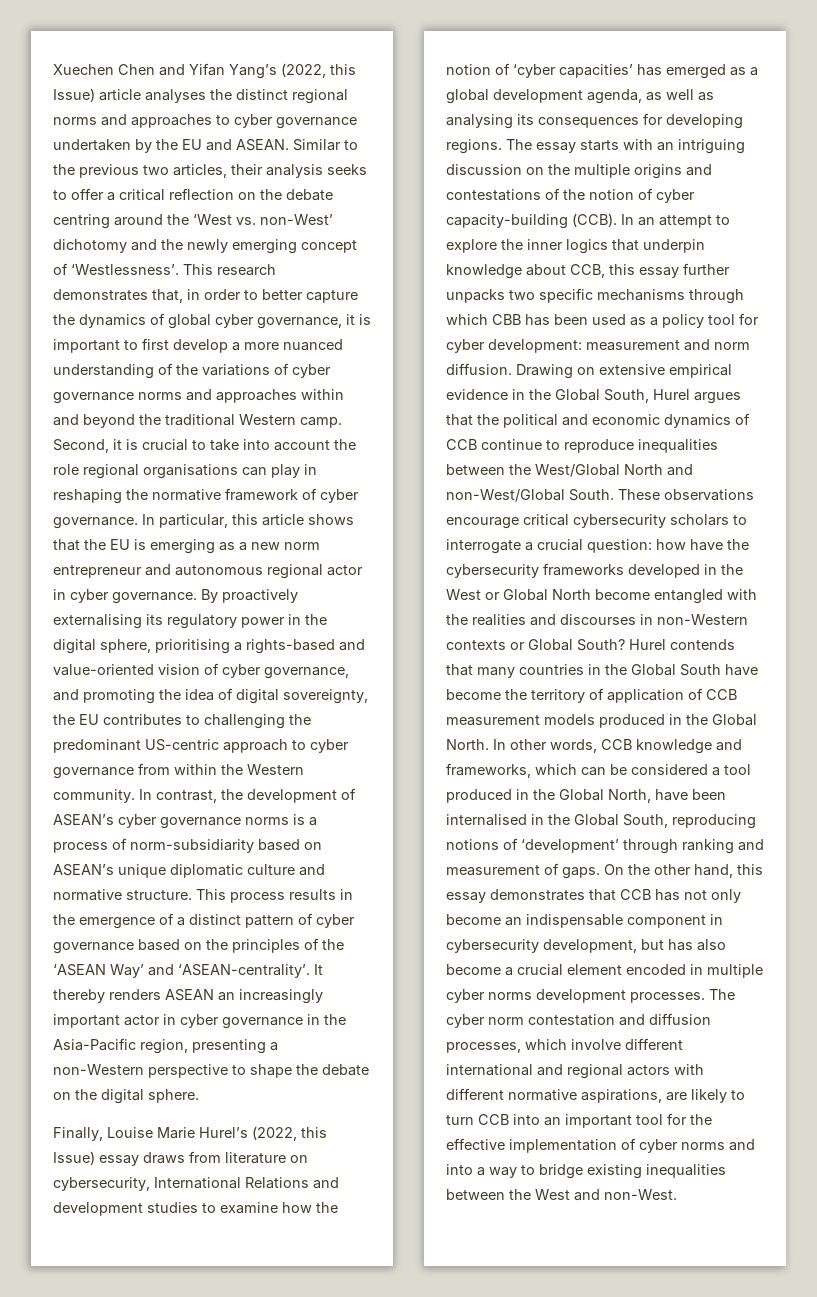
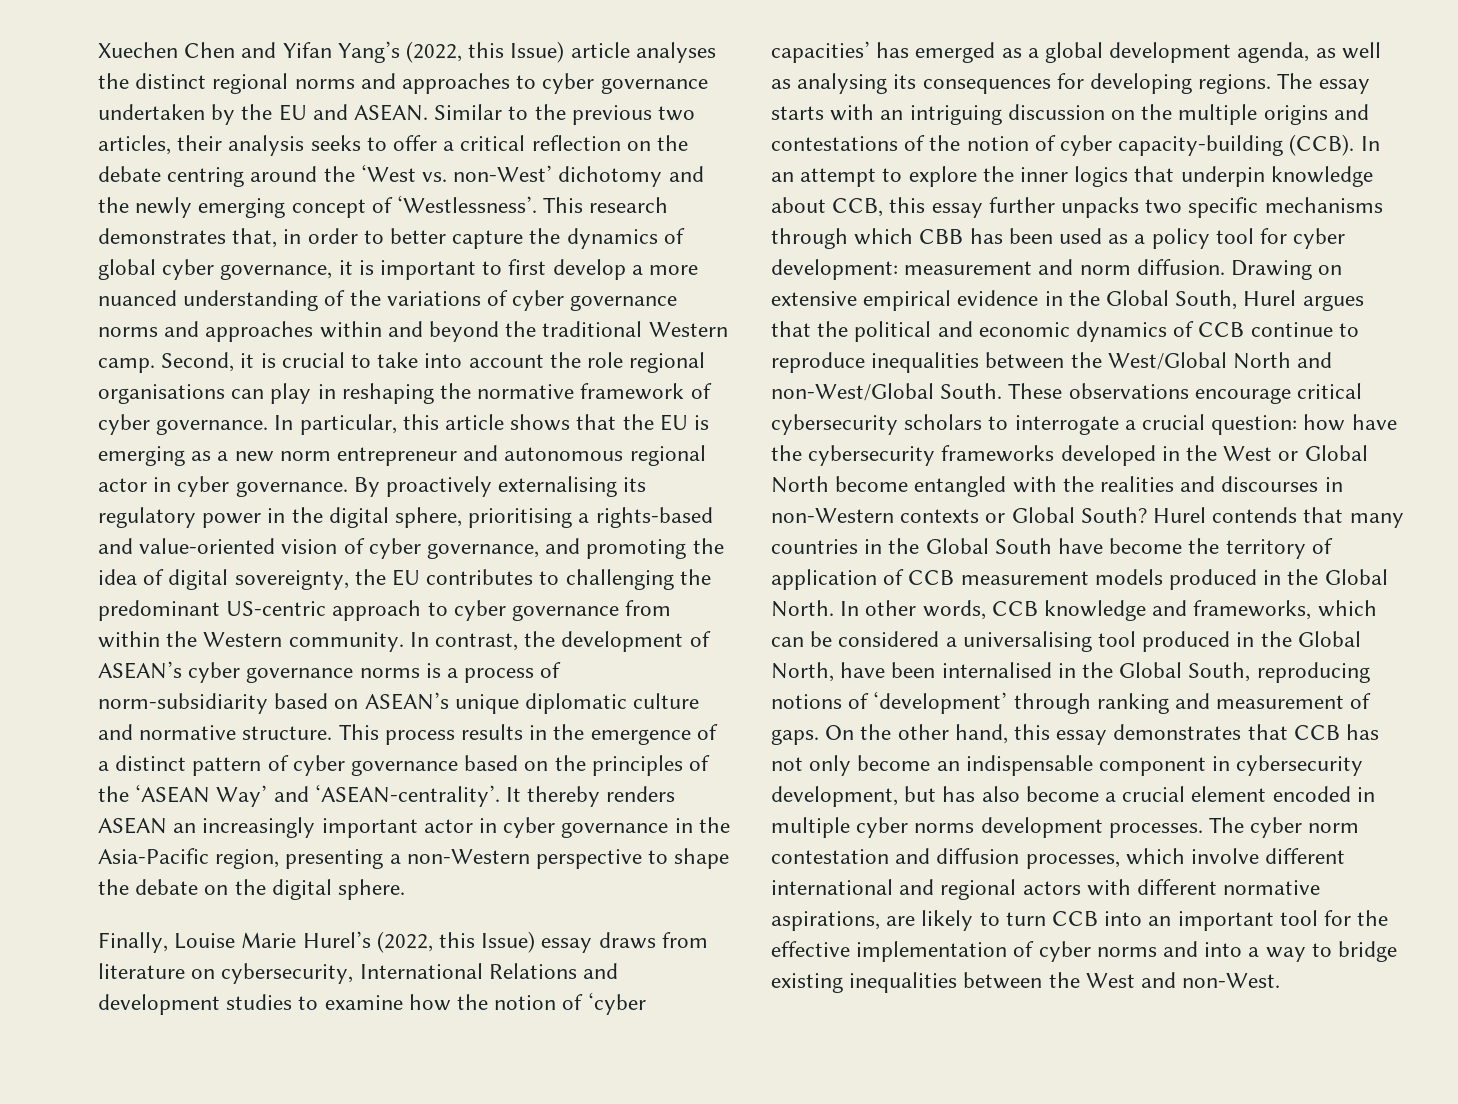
(720, 771) none -> [962,631,1092,652] universalising

